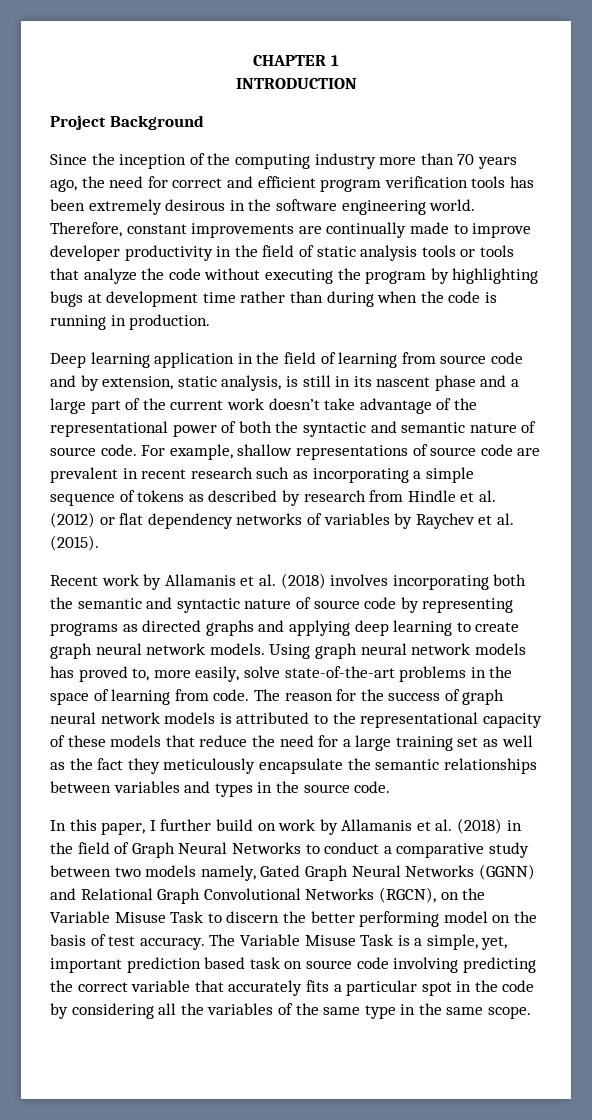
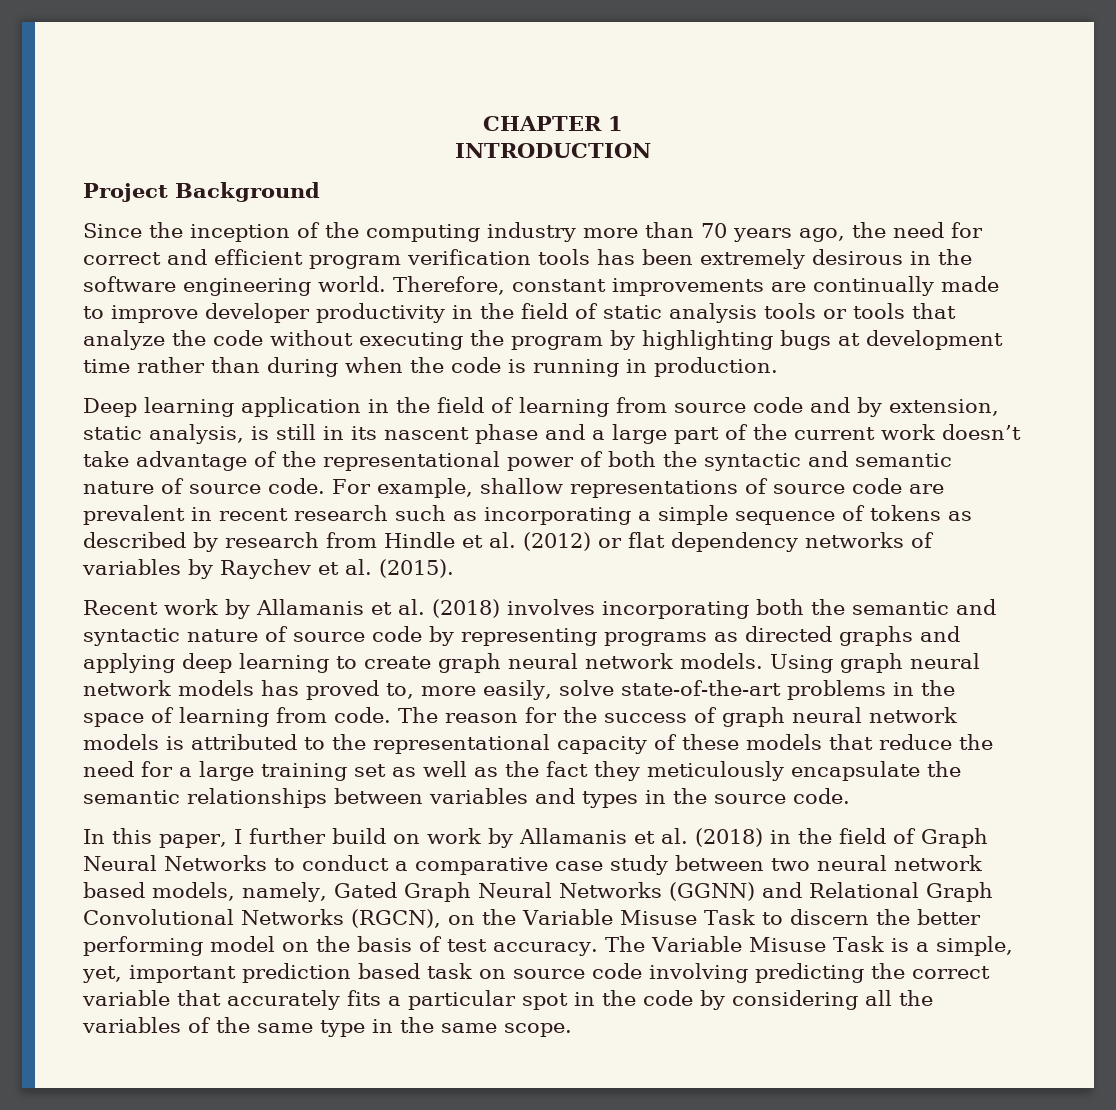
(485, 850) none -> [555,861,603,871] case
[145,865,197,877] models -> [817,855,982,871] [83,882,235,901] neural network based models,

